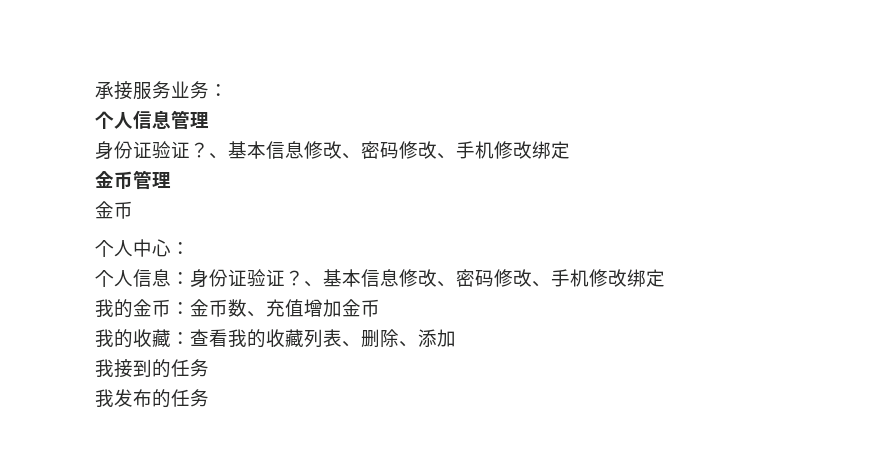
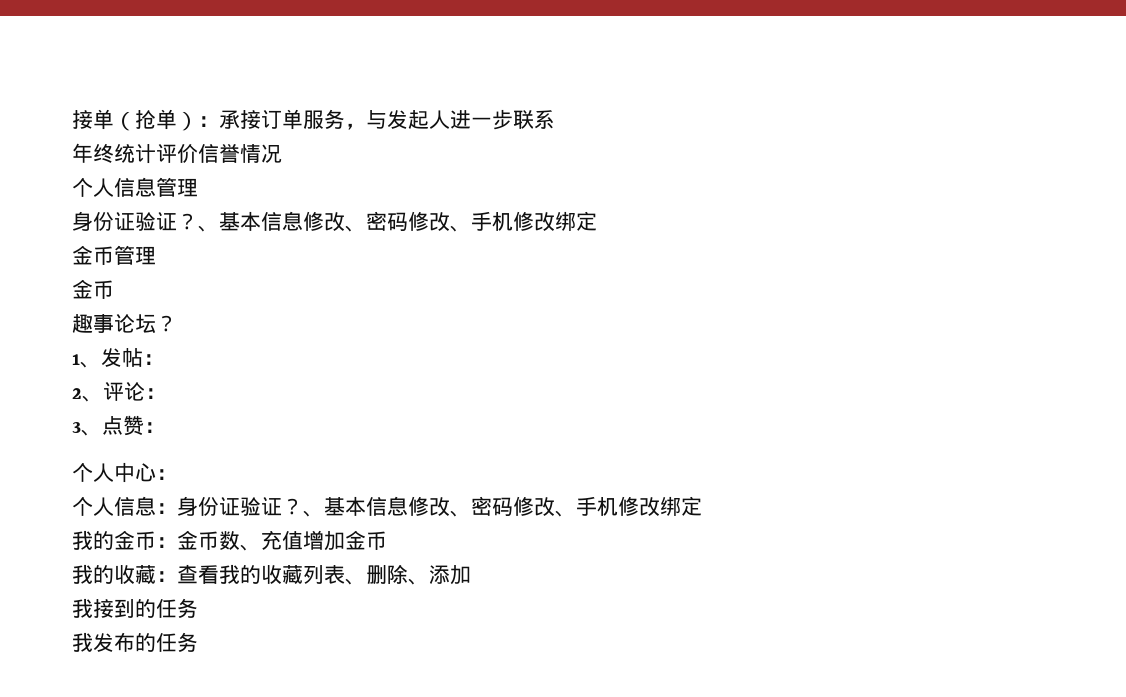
[95,81,228,100] 承接服务业务： -> [72,109,555,131] [72,143,282,164] 接单（抢单）：承接订单服务，与发起人进一步联系 // 年终统计评价信誉情况
(133, 210) none -> [72,314,177,334] [72,348,164,368] [72,382,166,402] [72,415,165,436] // 趣事论坛？ // 1、发帖： // 2、评论： // 3、点赞：

